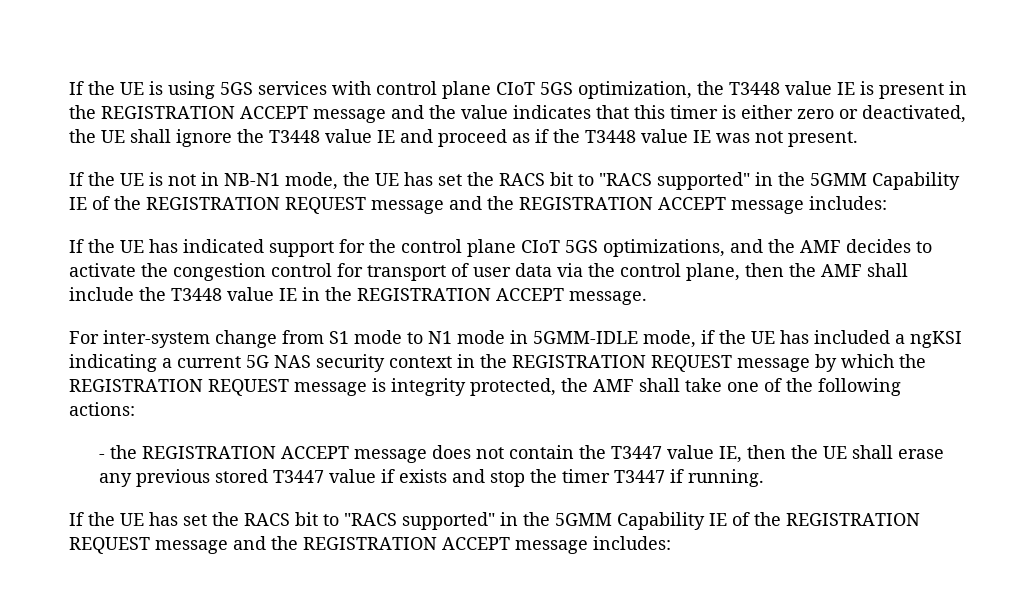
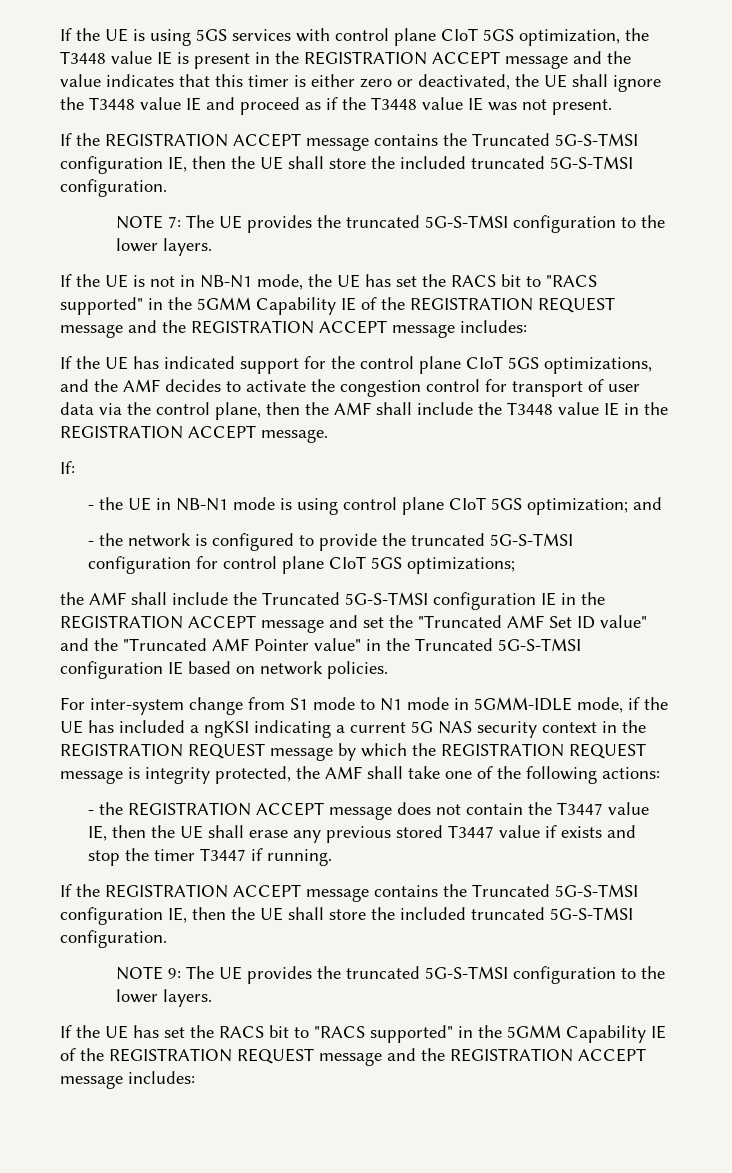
(858, 139) none -> [60,133,638,151] [60,156,633,174] [60,179,167,197] [116,215,666,233] [116,238,213,256] // If the REGISTRATION ACCEPT message contains the Truncated 5G-S-TMSI configuration IE, then the UE shall store the included truncated 5G-S-TMSI configuration. // NOTE 7: The UE provides the truncated 5G-S-TMSI configuration to the lower layers.
(647, 298) none -> [60,461,75,474] [88,497,663,515] [88,533,574,551] [88,556,516,574] [60,592,605,610] [60,615,647,633] [60,638,581,651] [60,661,388,679] // If: // - the UE in NB-N1 mode is using control plane CIoT 5GS optimization; and // - the network is configured to provide the truncated 5G-S-TMSI configuration for control plane CIoT 5GS optimizations; // the AMF shall include the Truncated 5G-S-TMSI configuration IE in the REGISTRATION ACCEPT message and set the "Truncated AMF Set ID value" and the "Truncated AMF Pointer value" in the Truncated 5G-S-TMSI configuration IE based on network policies.
(765, 478) none -> [60,884,638,902] [60,907,633,925] [60,930,167,948] [116,966,666,984] [116,989,213,1007] // If the REGISTRATION ACCEPT message contains the Truncated 5G-S-TMSI configuration IE, then the UE shall store the included truncated 5G-S-TMSI configuration. // NOTE 9: The UE provides the truncated 5G-S-TMSI configuration to the lower layers.

